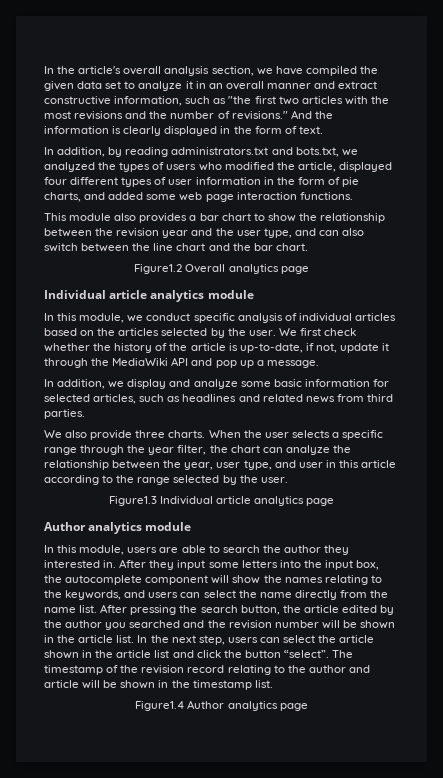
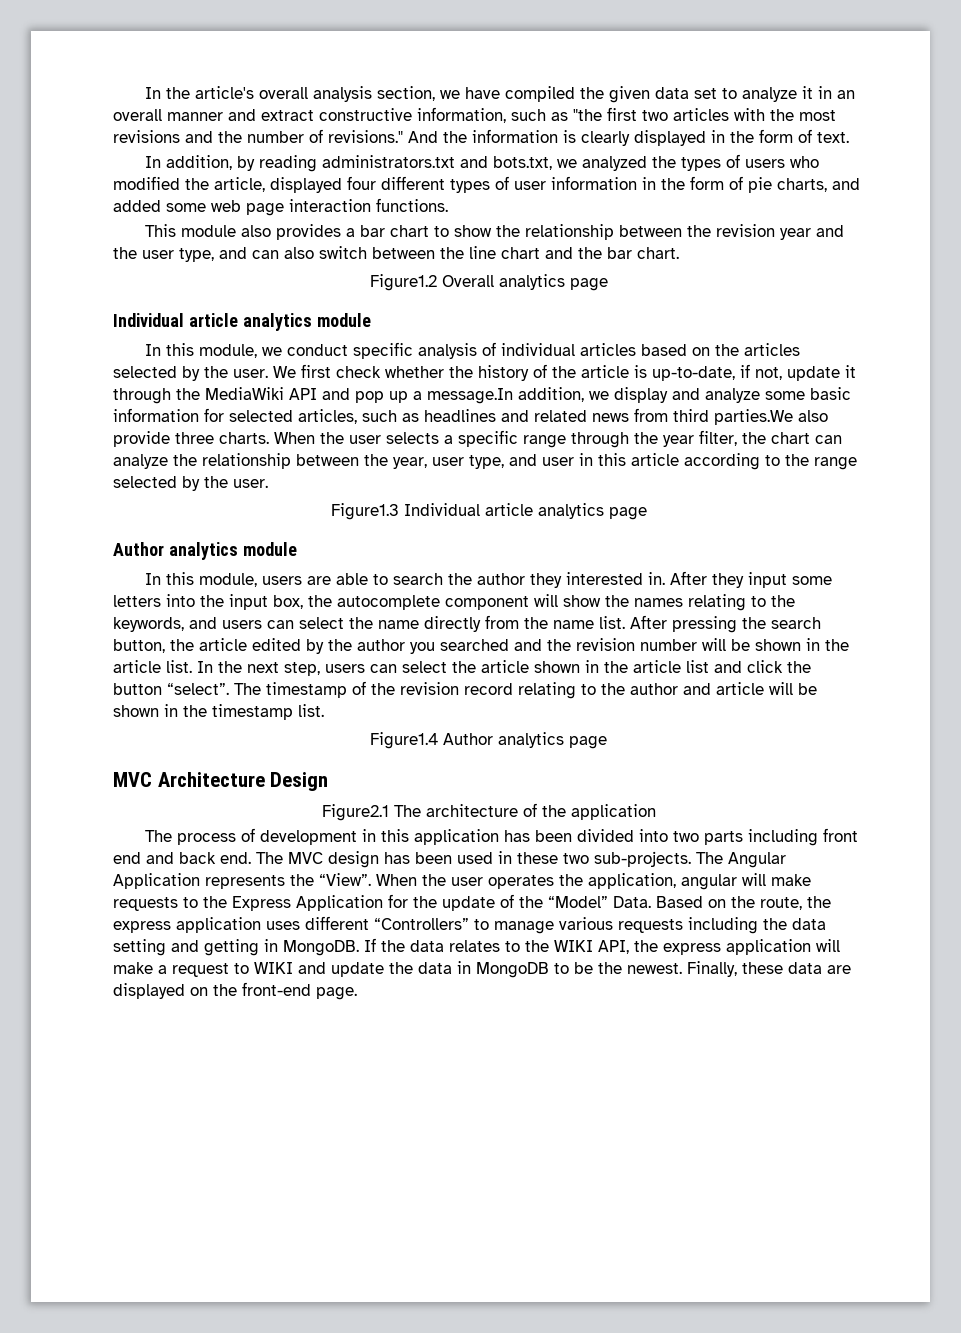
[266,360,319,368] [44,379,54,387] message. // In -> [427,388,513,404] message.In
[44,409,85,419] [44,430,62,438] parties. // We -> [714,409,793,425] parties.We
(308, 707) none -> [113,772,329,791] [321,803,656,821] [144,828,858,846] [113,851,786,868] [113,873,811,890] [113,894,831,911] [113,916,826,934] [113,938,840,956] [113,961,851,978] [113,982,357,1000] // MVC Architecture Design // Figure2.1 The architecture of the application // The process of development in this application has been divided into two parts including front end and back end. The MVC design has been used in these two sub-projects. The Angular Application represents the “View”. When the user operates the application, angular will make requests to the Express Application for the update of the “Model” Data. Based on the route, the express application uses different “Controllers” to manage various requests including the data setting and getting in MongoDB. If the data relates to the WIKI API, the express application will make a request to WIKI and update the data in MongoDB to be the newest. Finally, these data are displayed on the front-end page.

